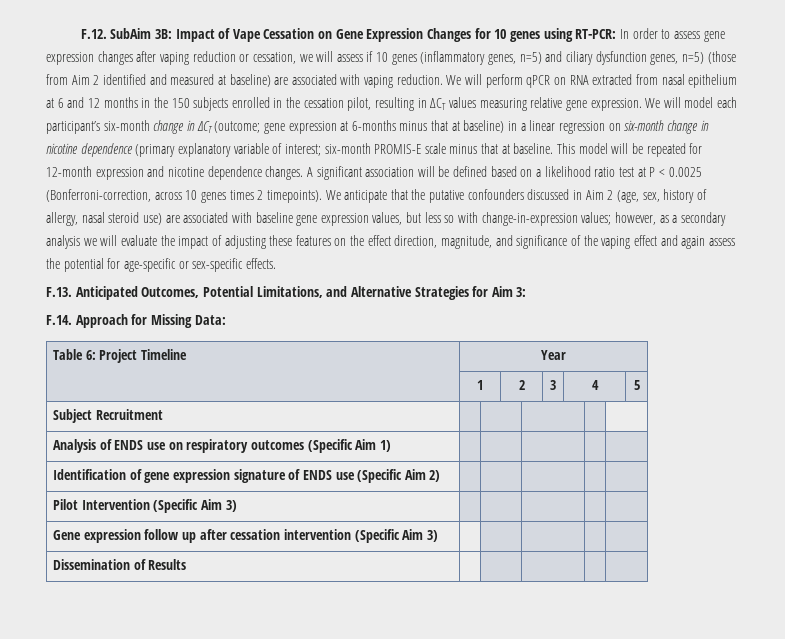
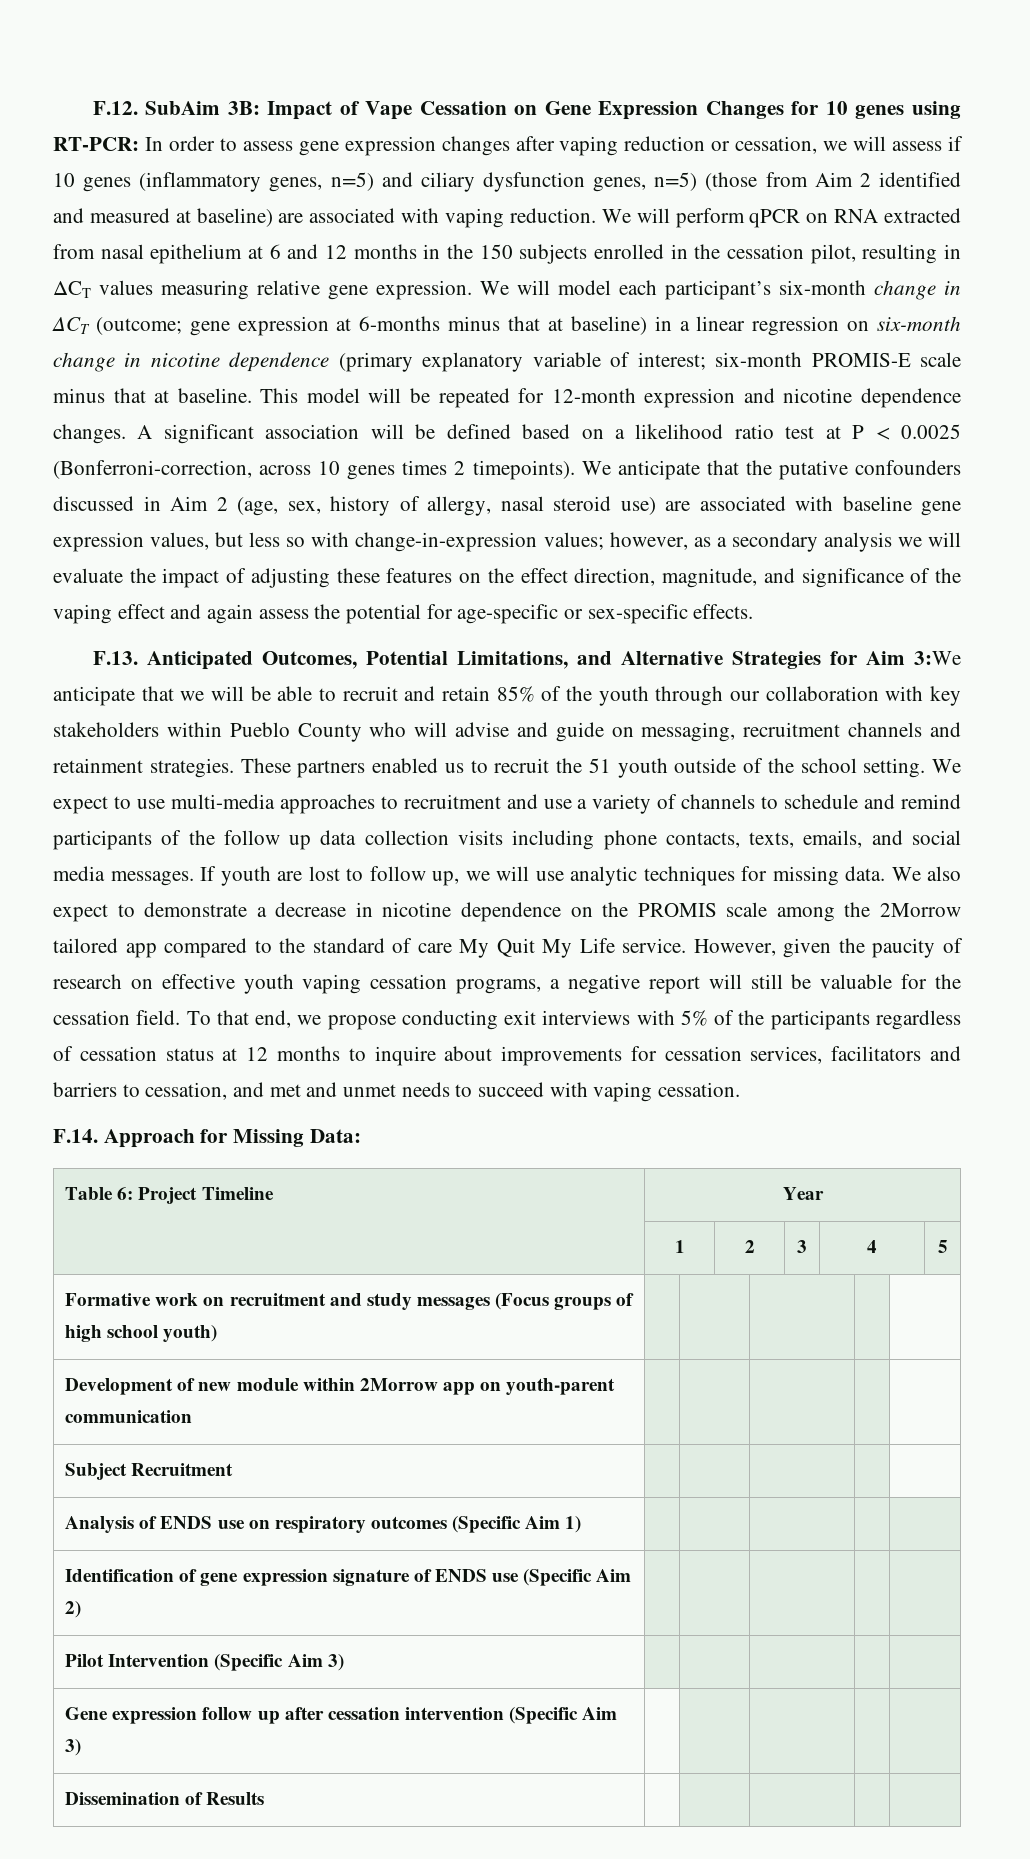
[516,287,527,297] 3: -> [914,651,961,665] [53,686,961,706] [53,722,961,742] [53,758,961,778] [53,794,961,814] [53,830,962,850] [53,866,961,886] [53,902,961,922] [53,938,963,958] [53,974,962,994] [53,1010,961,1030] [53,1046,962,1066] [53,1082,741,1102] 3:We anticipate that we will be able to recruit and retain 85% of the youth through our collaboration with key stakeholders within Pueblo County who will advise and guide on messaging, recruitment channels and retainment strategies. These partners enabled us to recruit the 51 youth outside of the school setting. We expect to use multi-media approaches to recruitment and use a variety of channels to schedule and remind participants of the follow up data collection visits including phone contacts, texts, emails, and social media messages. If youth are lost to follow up, we will use analytic techniques for missing data. We also expect to demonstrate a decrease in nicotine dependence on the PROMIS scale among the 2Morrow tailored app compared to the standard of care My Quit My Life service. However, given the paucity of research on effective youth vaping cessation programs, a negative report will still be valuable for the cessation field. To that end, we propose conducting exit interviews with 5% of the participants regardless of cessation status at 12 months to inquire about improvements for cessation services, facilitators and barriers to cessation, and met and unmet needs to succeed with vaping cessation.
(640, 385) none -> [65,1293,635,1310] [65,1325,218,1342] [65,1378,616,1395] [65,1410,193,1423] // Formative work on recruitment and study messages (Focus groups of high school youth) | | | | | // Development of new module within 2Morrow app on youth-parent communication | | | | |

